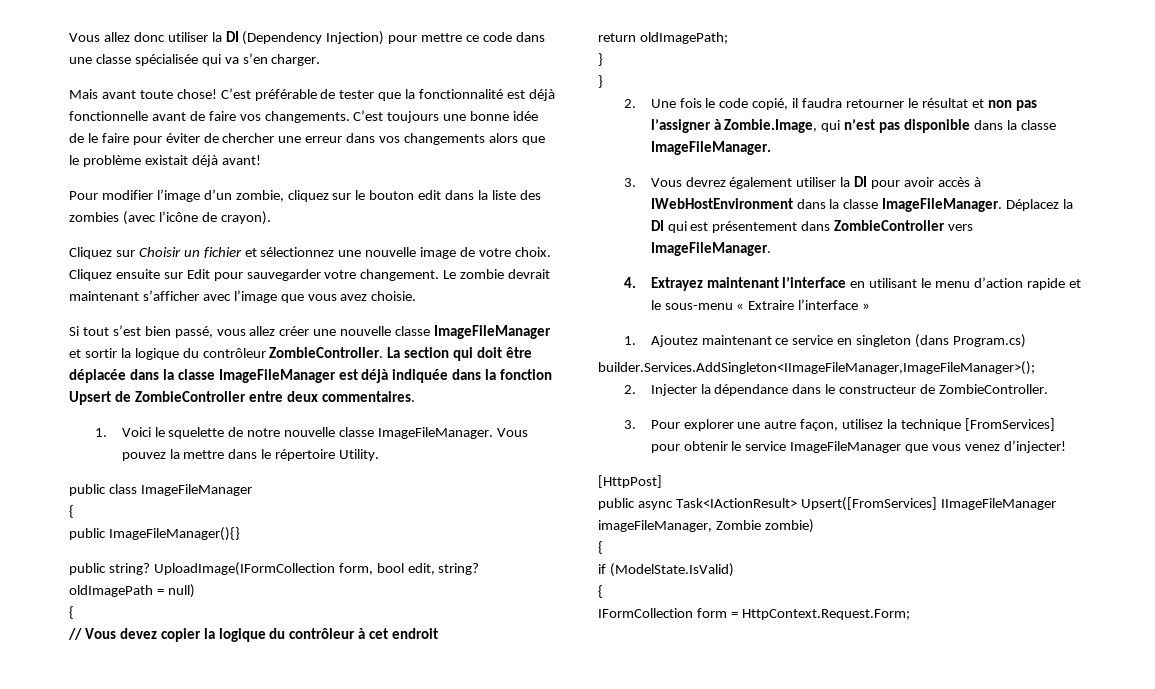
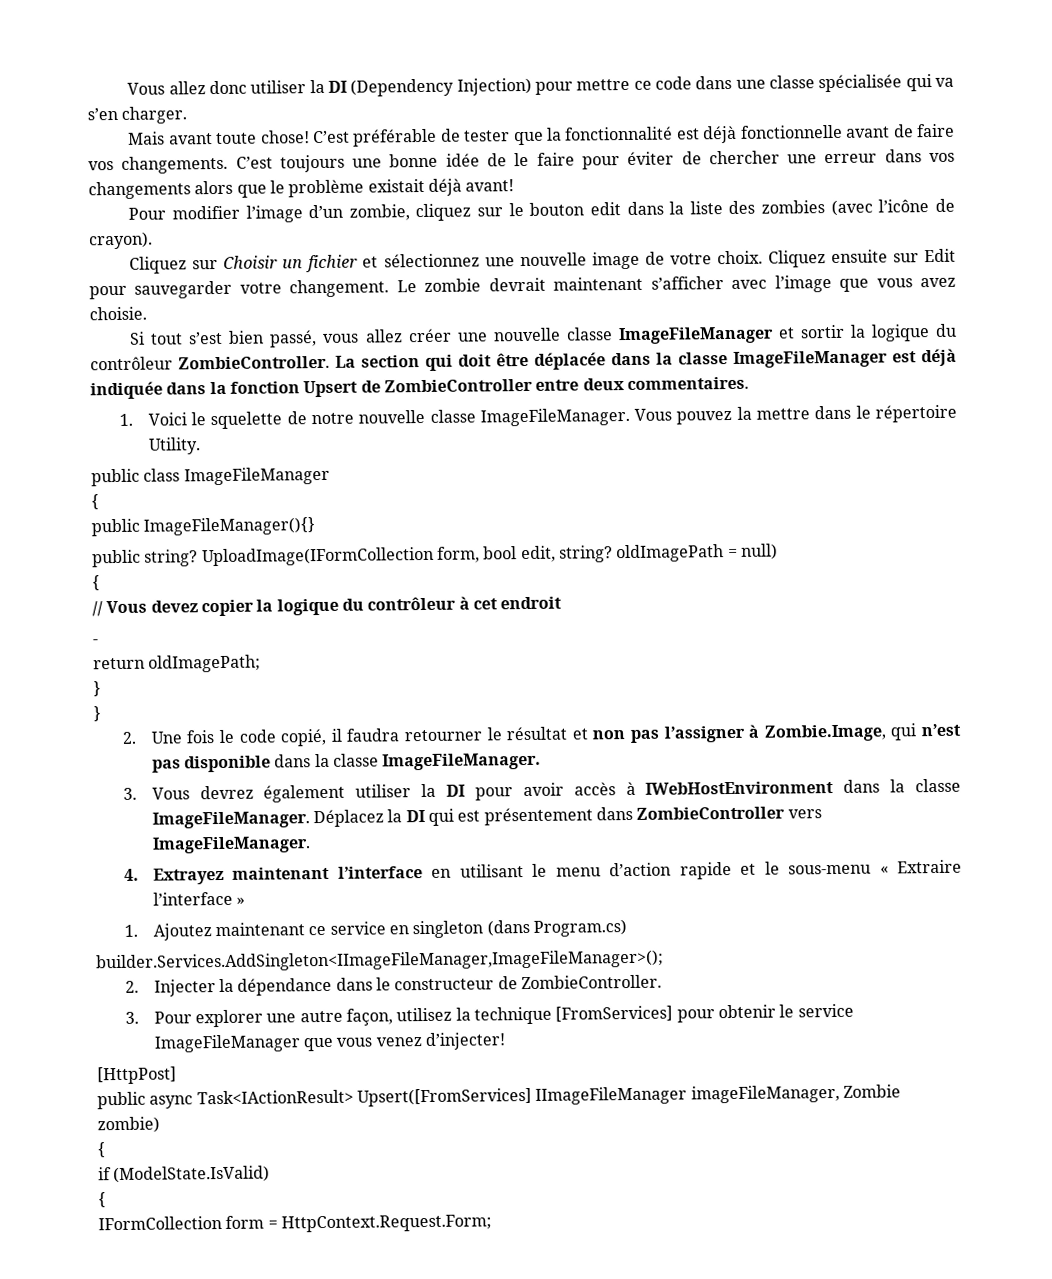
(439, 633) none -> [92,639,99,645] // -

